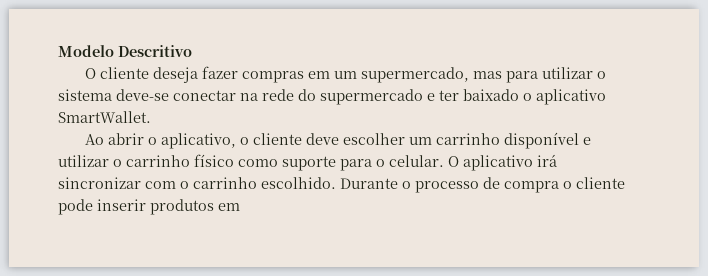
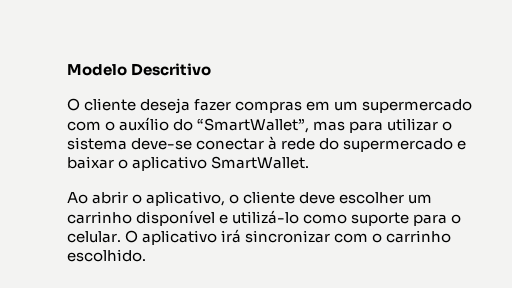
[361,67,470,83] supermercado, -> [362,99,473,113] [67,117,310,133] supermercado com o auxílio do “SmartWallet”,
[240,93,258,101] na -> [268,136,278,150] à
[439,89,519,101] ter baixado -> [67,156,114,169] baixar
[58,154,234,167] utilizar o carrinho físico -> [232,210,300,224] utilizá-lo
[340,177,625,193] [58,199,240,215] Durante o processo de compra o cliente pode inserir produtos em -> (146, 255) none

